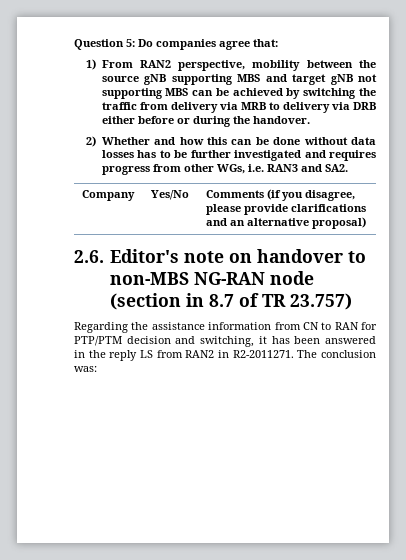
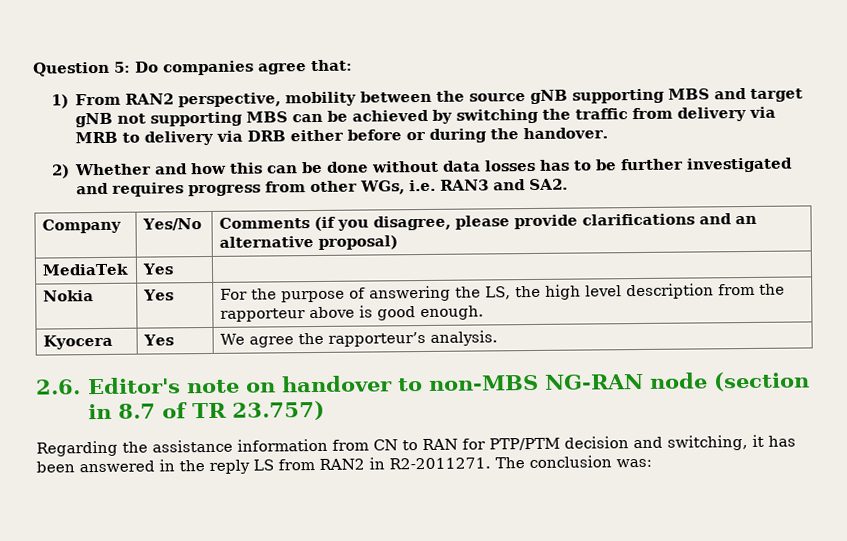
(367, 223) none -> [42,263,130,276] [142,263,175,275] [43,290,95,302] [143,289,175,301] [220,283,786,303] [220,305,485,322] [43,334,114,350] [143,334,175,346] [220,330,499,348] // MediaTek | Yes | // Nokia | Yes | For the purpose of answering the LS, the high level description from the rapporteur above is good enough. // Kyocera | Yes | We agree the rapporteur’s analysis.

